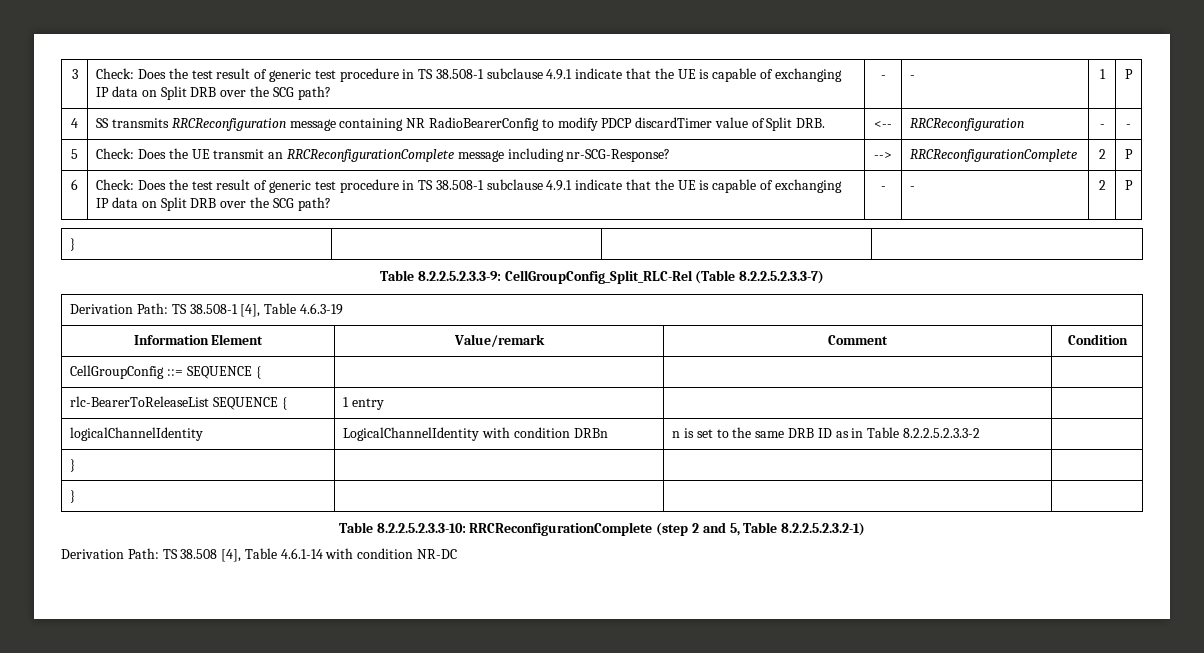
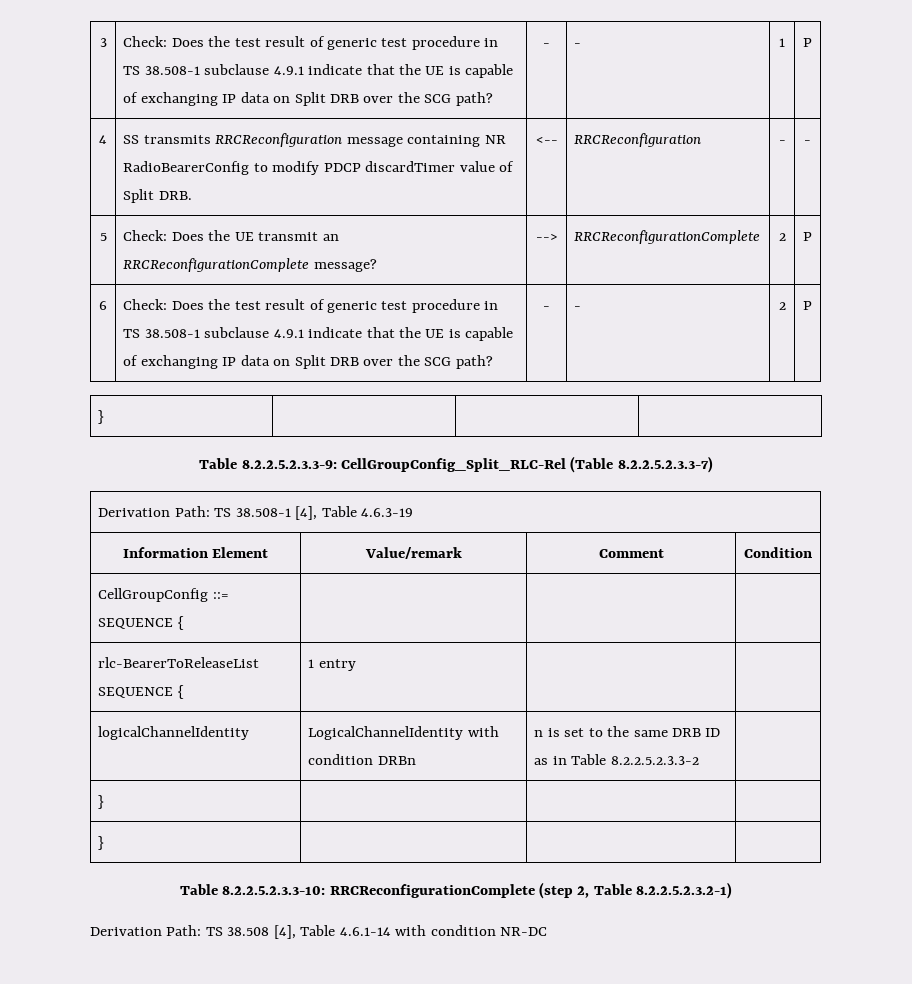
[457,148,671,162] message including nr-SCG-Response? -> [313,259,377,272] message?
[691,522,740,536] 2 and 5, -> [577,886,590,898] 2,

